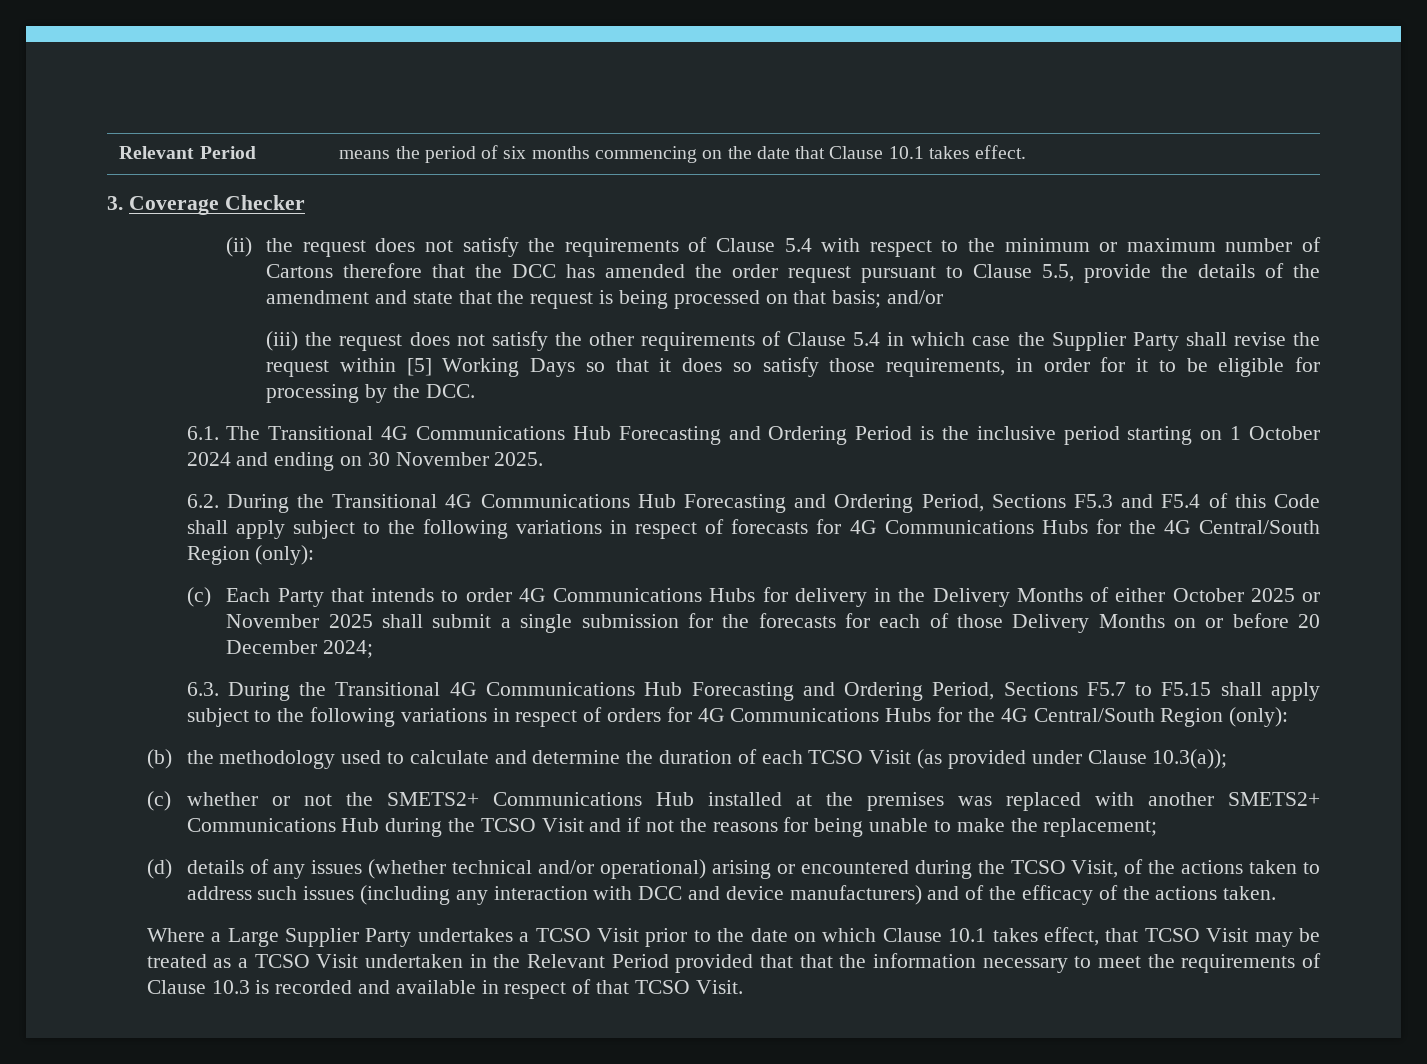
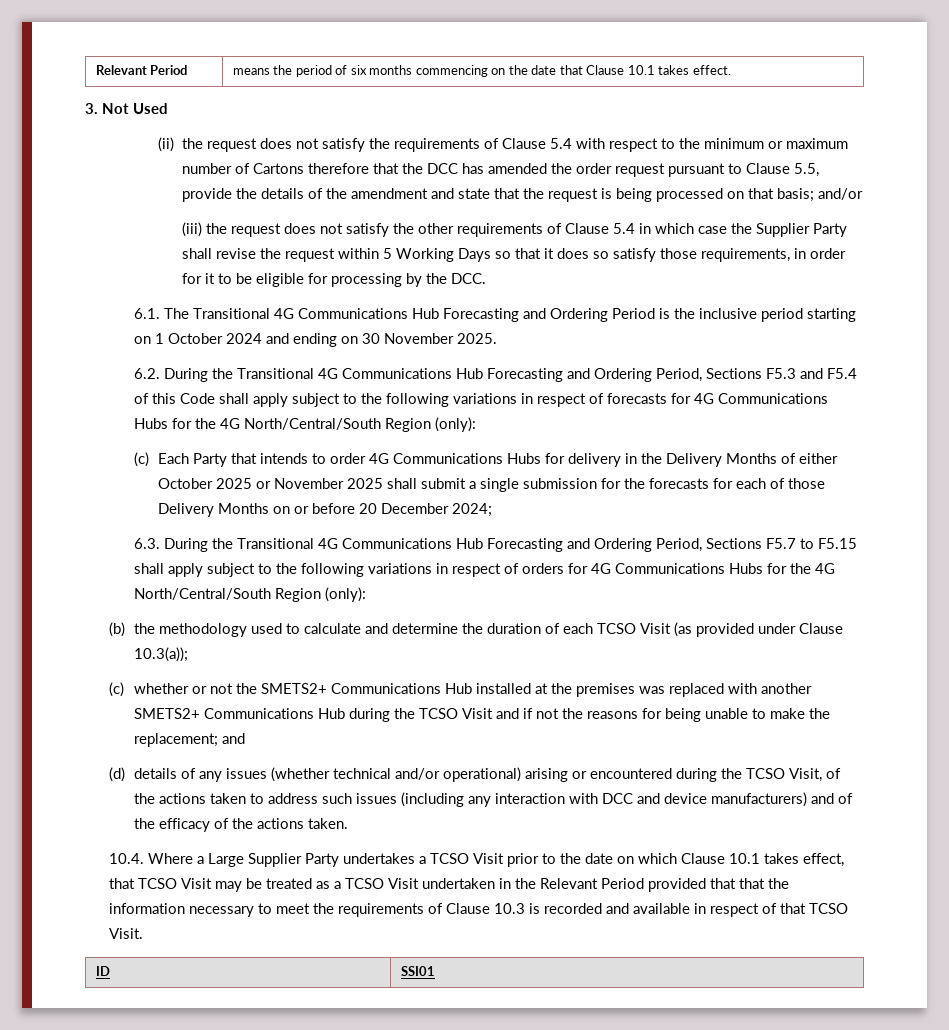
[128,195,305,215] Coverage Checker -> [102,103,168,114] Not Used
[406,358,432,376] [5] -> [383,248,393,259] 5
[1199,520,1320,534] Central/South -> [243,418,381,430] North/Central/South
[1033,708,1155,722] Central/South -> [133,588,271,600] North/Central/South
(1158, 827) none -> [221,733,245,744] and
(1277, 893) none -> [109,853,145,864] 10.4.
(743, 987) none -> [95,966,110,976] [400,966,435,976] // ID | SSI01

